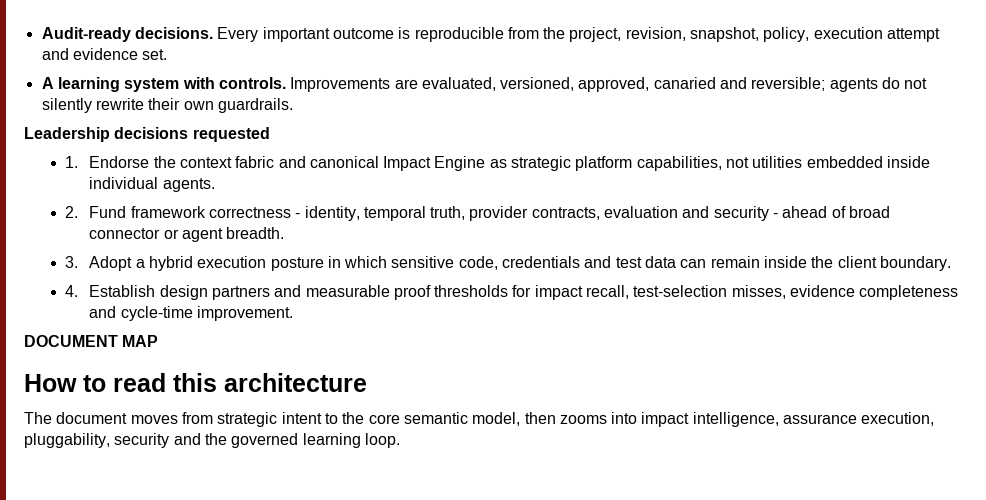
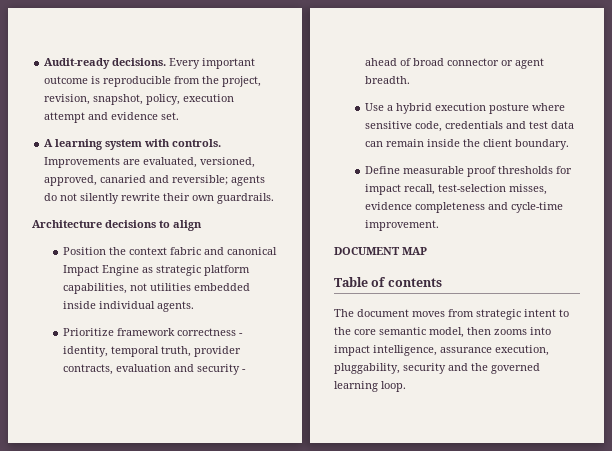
[24,127,270,142] [65,156,150,168] Leadership decisions requested // 1. Endorse -> [32,220,202,231] [62,247,106,255] Architecture decisions to align // Position
[65,206,127,218] 2. Fund -> [62,328,114,336] Prioritize
[65,256,133,271] 3. Adopt -> [364,103,384,111] Use
[327,256,388,268] in which -> [531,103,565,111] where
[65,285,302,300] 4. Establish design partners and -> [364,166,400,174] Define
[24,373,367,392] How to read this architecture -> [334,277,442,287] Table of contents

